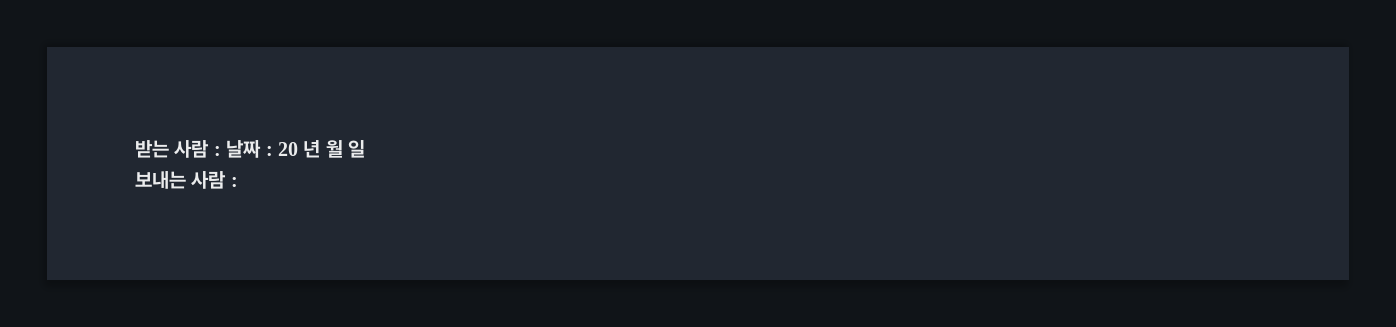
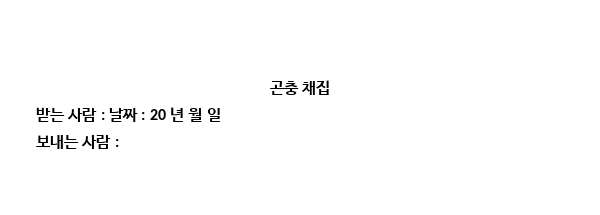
(135, 149) none -> [269,80,331,95] 곤충 채집 //

